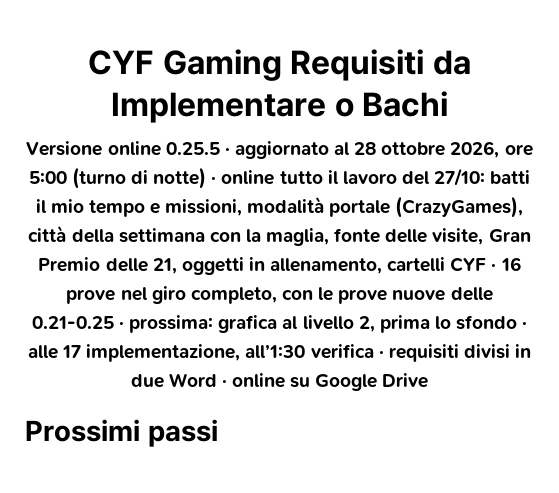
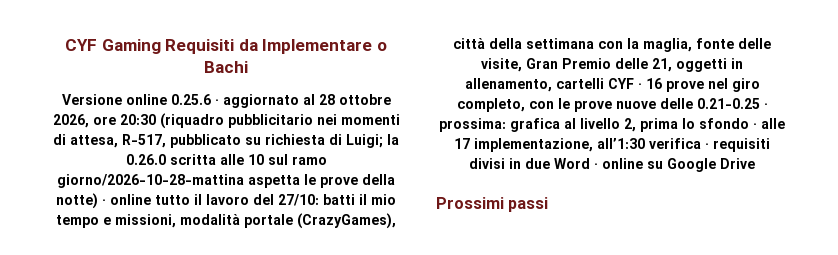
[165,142,220,155] 0.25.5 -> [170,94,211,105] 0.25.6
[28,167,149,189] 5:00 (turno di -> [119,113,400,129] [53,134,399,148] [125,154,327,165] [57,174,395,188] 20:30 (riquadro pubblicitario nei momenti di attesa, R-517, pubblicato su richiesta di Luigi; la 0.26.0 scritta alle 10 sul ramo giorno/2026-10-28-mattina aspetta le prove della

